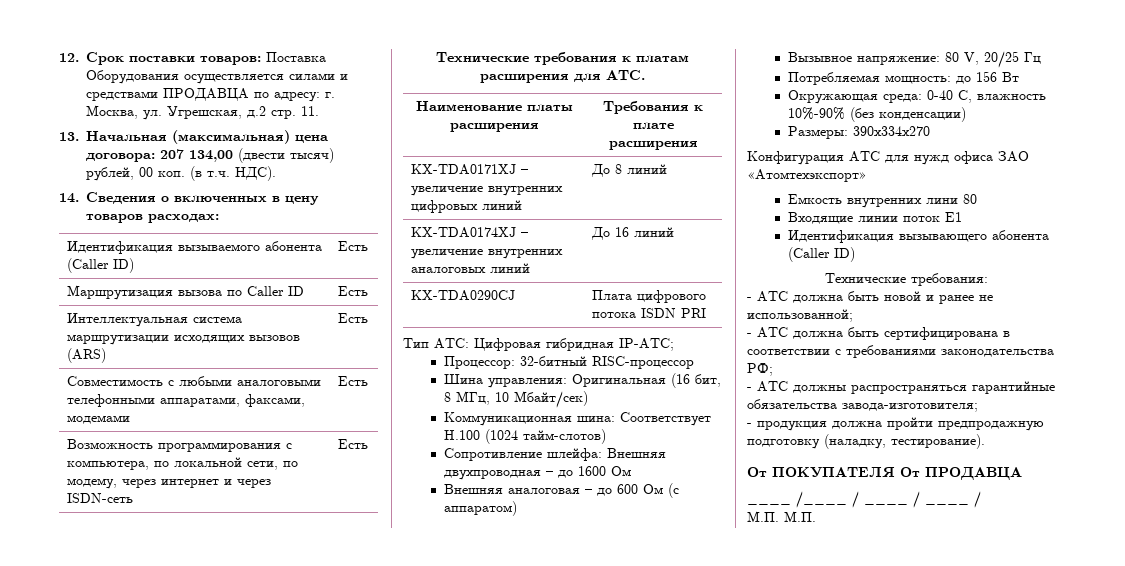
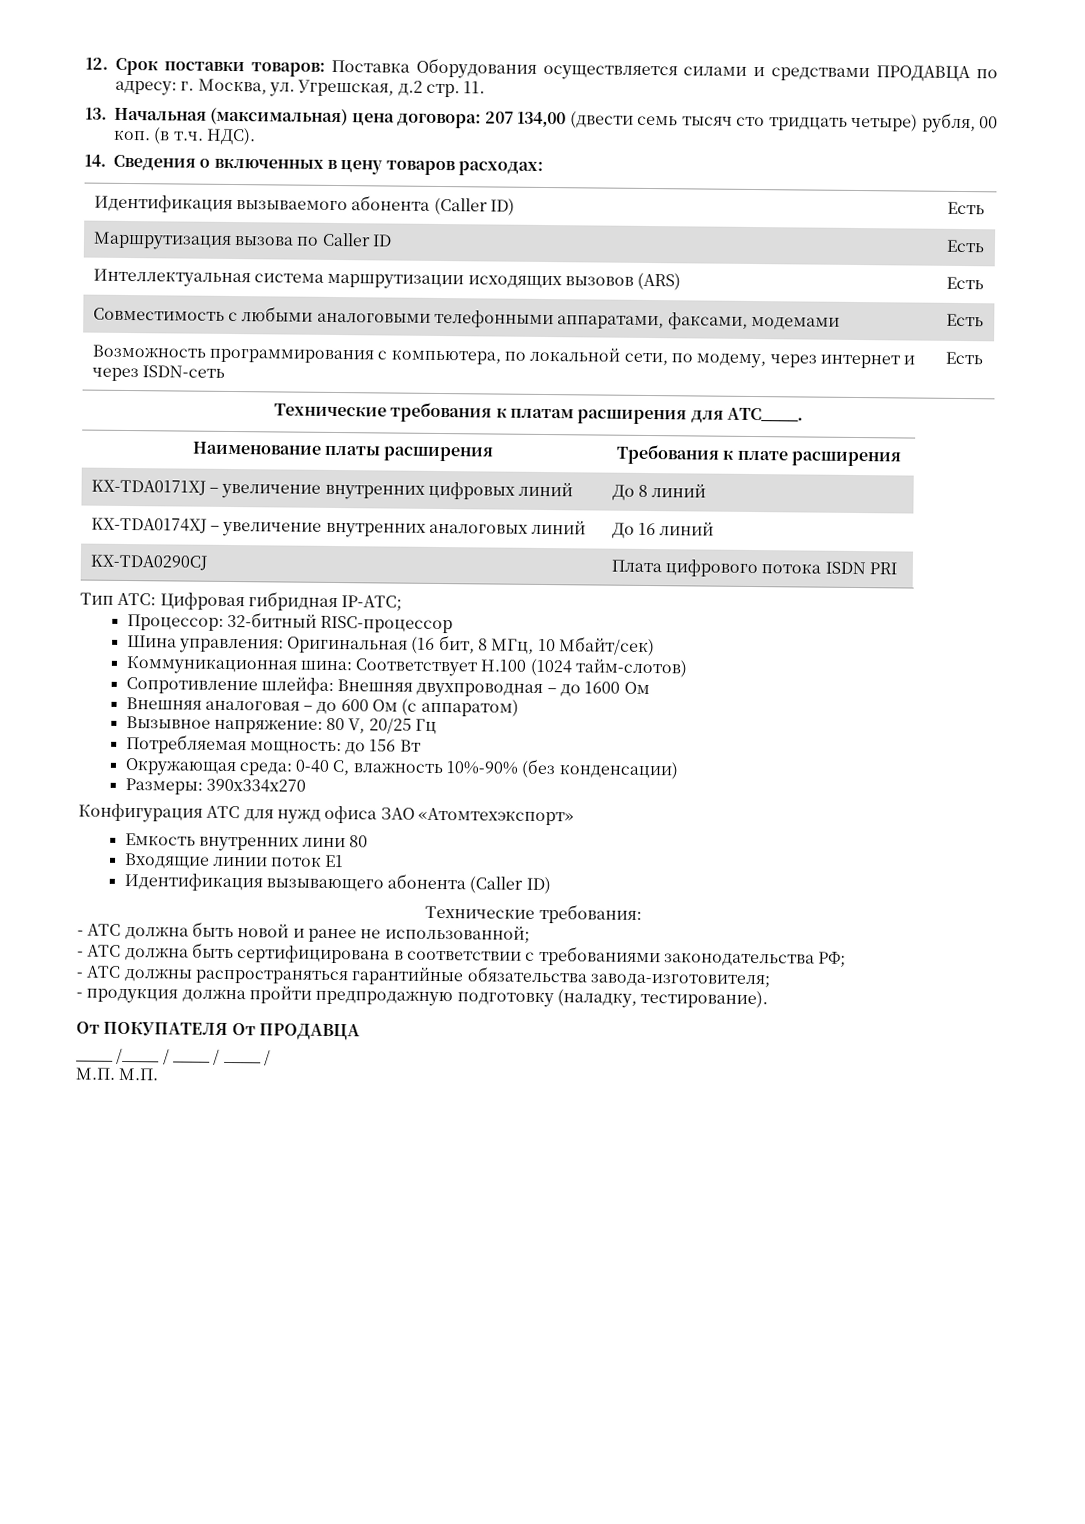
[290,148,334,163] [86,167,134,181] тысяч) рублей, -> [637,112,976,134] семь тысяч сто тридцать четыре) рубля,
[606,70,645,81] АТС. -> [726,407,803,422] АТС____.

